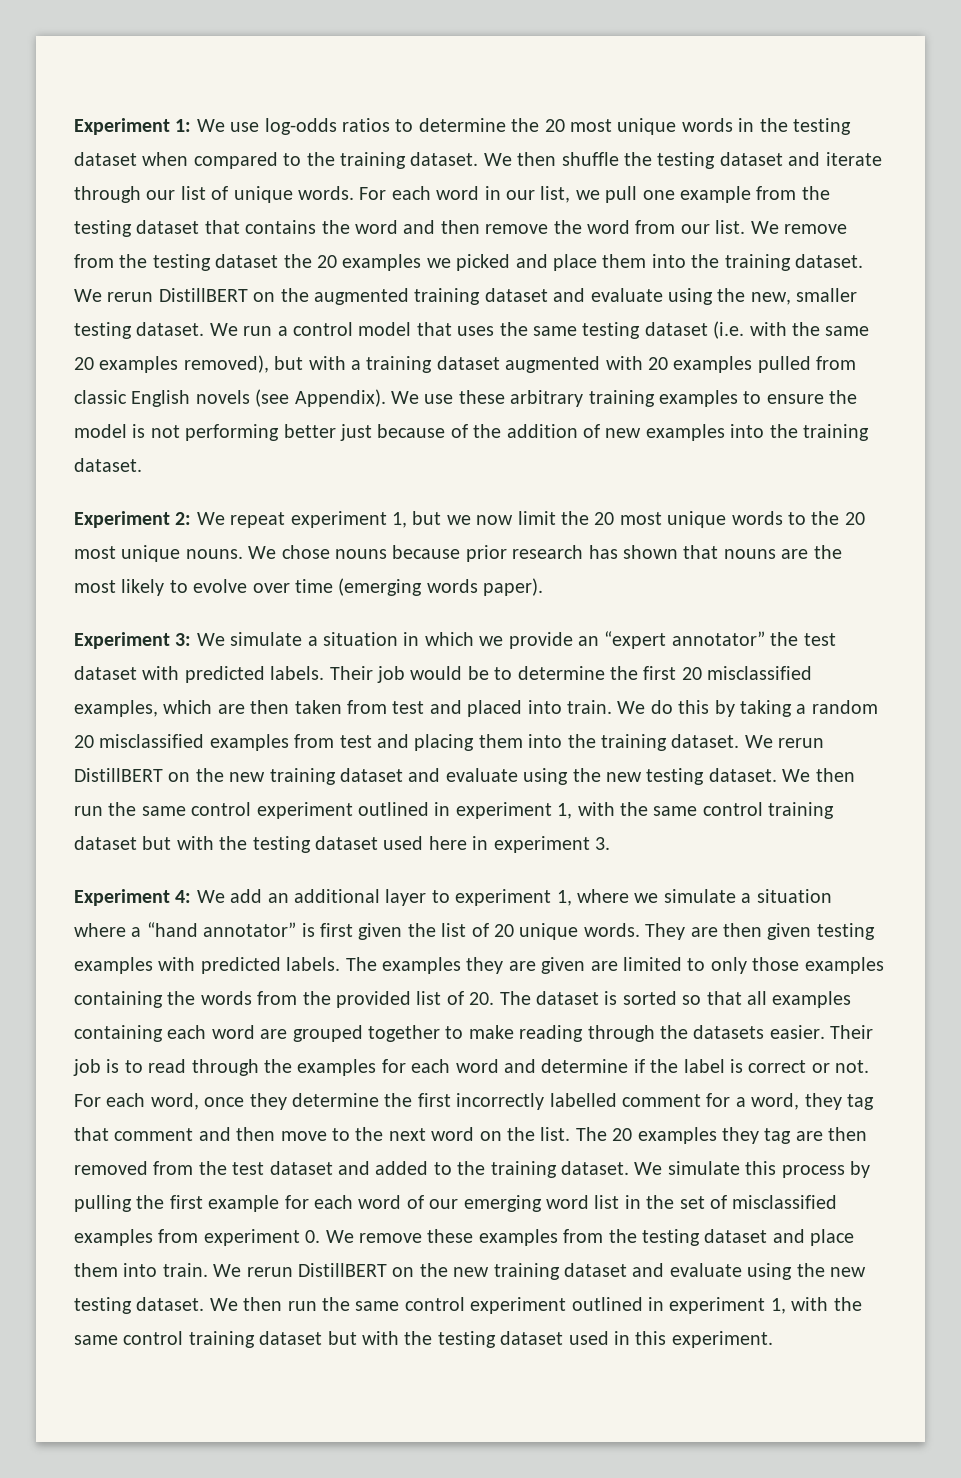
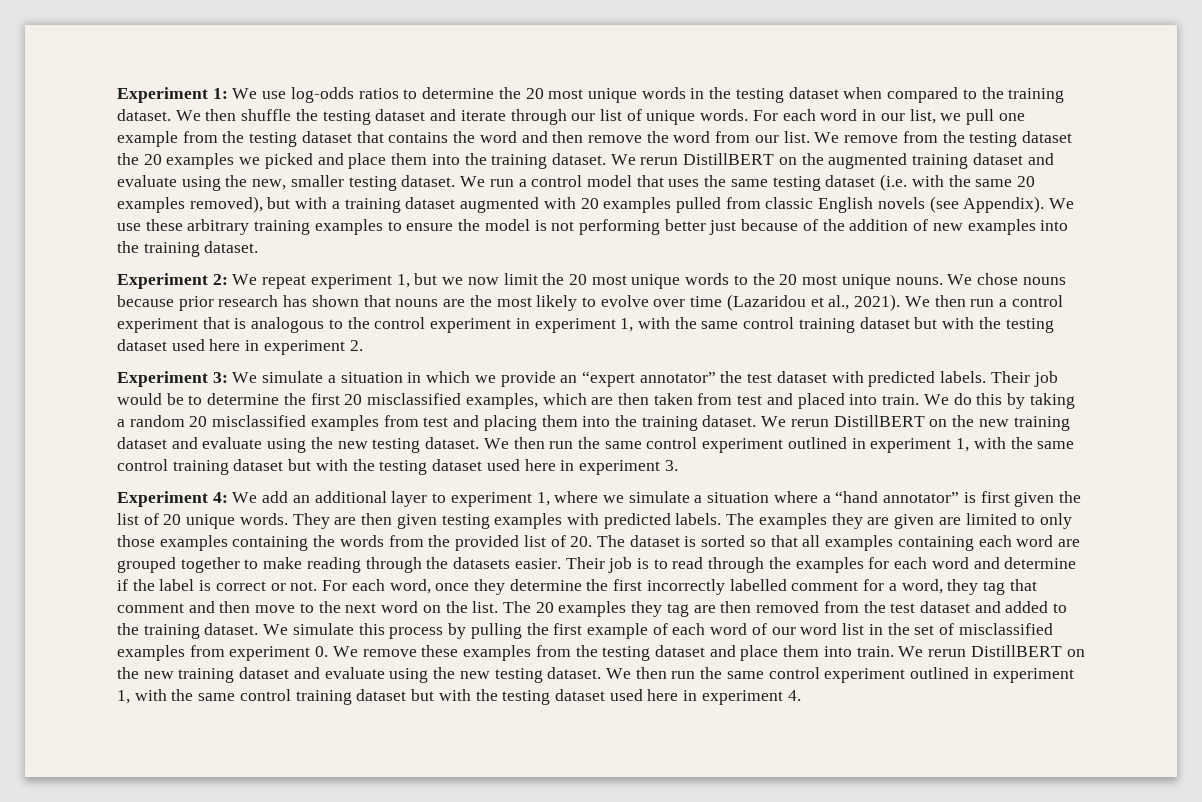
[338,578,544,596] (emerging words paper). -> [726,294,1063,311] [117,317,1054,333] [117,339,363,355] (Lazaridou et al., 2021). We then run a control experiment that is analogous to the control experiment in experiment 1, with the same control training dataset but with the testing dataset used here in experiment 2.
[284,1195,309,1209] for -> [652,623,668,635] of
[463,1195,542,1212] emerging -> (796, 631) none
[613,1331,773,1348] in this experiment. -> [647,689,801,705] here in experiment 4.

